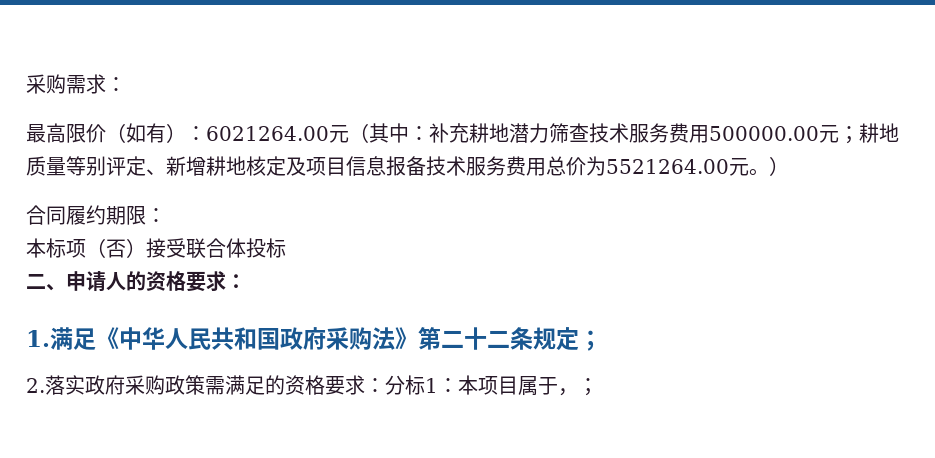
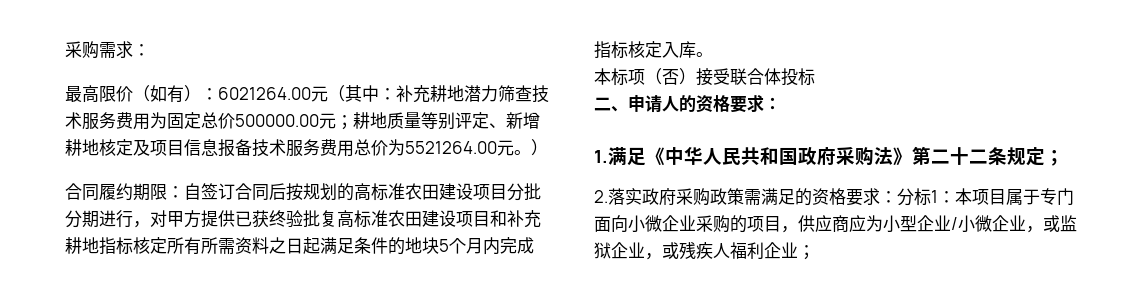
(709, 134) none -> [150,112,235,129] 为固定总价
(166, 215) none -> [184,183,541,201] [65,210,541,228] [65,237,534,255] [594,41,713,59] 自签订合同后按规划的高标准农田建设项目分批分期进行，对甲方提供已获终验批复高标准农田建设项目和补充耕地指标核定所有所需资料之日起满足条件的地块5个月内完成指标核定入库。
[558,388,578,396] ， -> [1040,188,1074,205] [594,215,1077,233] [594,242,798,260] 专门面向小微企业采购的项目，供应商应为小型企业/小微企业，或监狱企业，或残疾人福利企业

